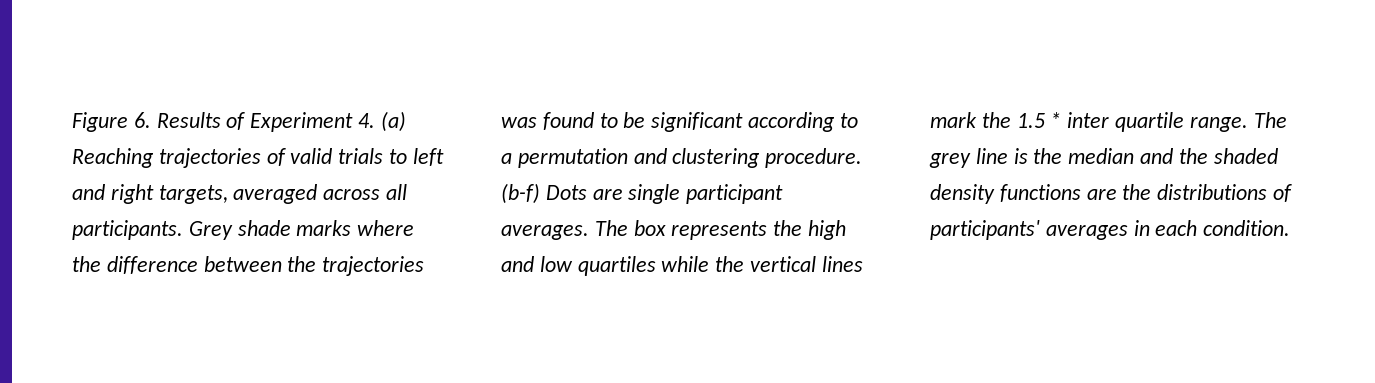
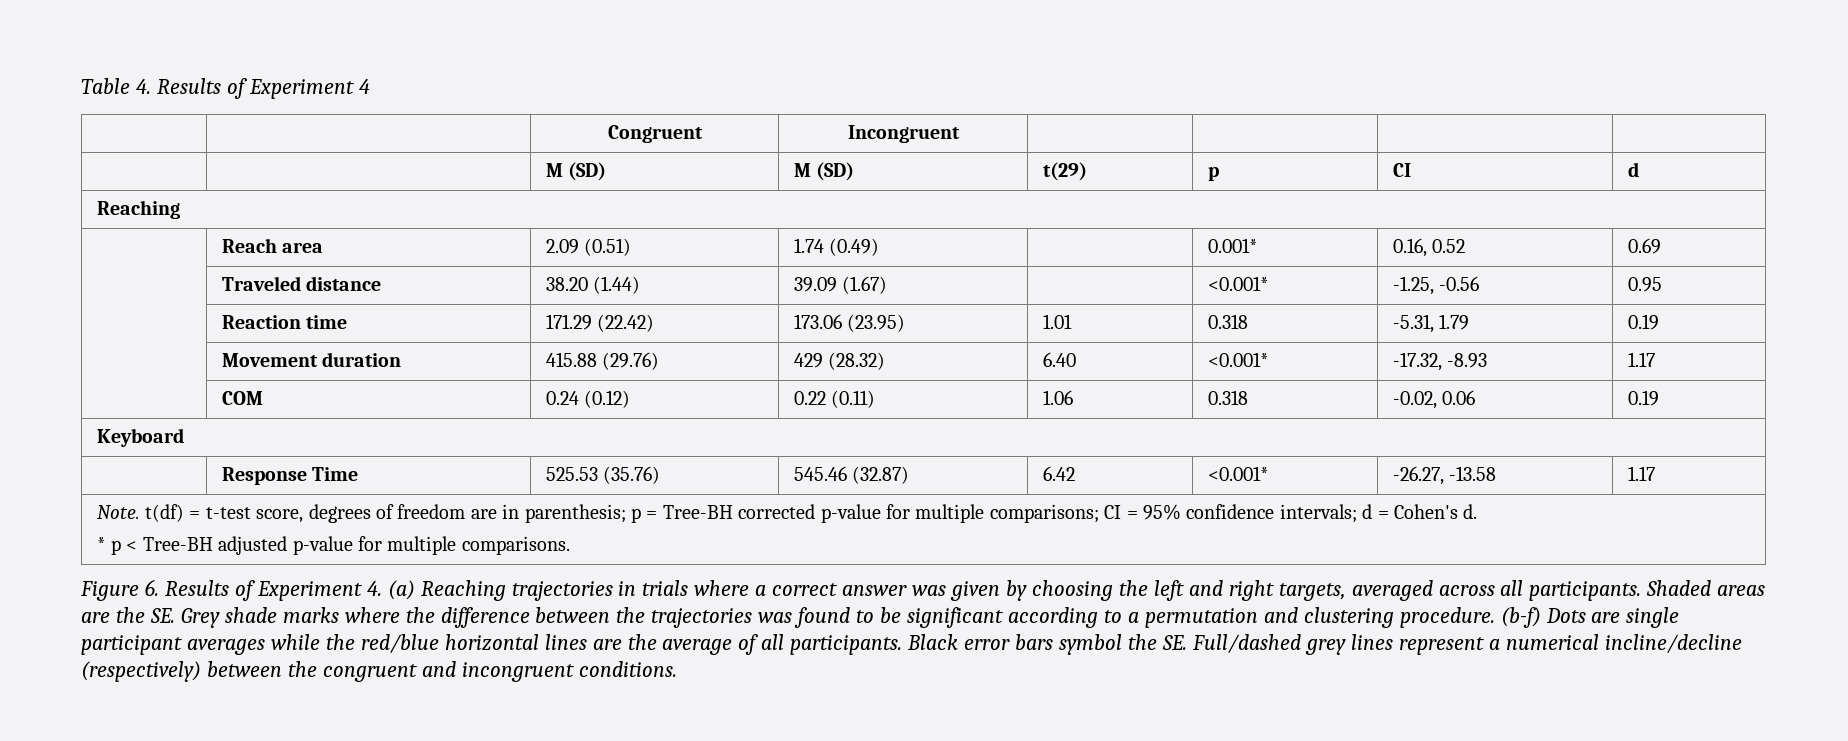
(72, 122) none -> [81,78,370,99] [607,125,703,143] [847,125,960,143] [545,162,607,181] [793,162,855,181] [1042,162,1087,181] [1207,167,1219,181] [1392,163,1411,177] [1627,162,1639,177] [96,200,180,219] [221,238,324,253] [545,238,632,256] [793,238,880,256] [1207,238,1258,253] [1392,238,1466,257] [1627,238,1661,254] [221,276,382,291] [545,276,641,294] [793,276,888,294] [1207,276,1269,291] [1392,276,1480,295] [1627,277,1662,292] [221,315,348,329] [545,314,655,332] [793,314,906,332] [1042,314,1072,329] [1207,314,1248,329] [1392,314,1470,333] [1627,314,1659,330] [221,352,402,367] [545,352,660,370] [793,352,886,370] [1042,352,1076,367] [1207,352,1269,367] [1392,352,1488,371] [1627,352,1655,367] [221,391,263,405] [545,390,631,408] [793,390,876,408] [1042,390,1073,405] [1207,390,1248,405] [1392,390,1476,409] [1627,390,1659,406] [96,428,184,447] [221,467,359,485] [545,466,661,484] [793,466,910,484] [1042,466,1075,481] [1207,466,1269,481] [1392,466,1497,485] [1627,466,1655,481] [96,504,1478,523] [96,536,570,555] Table 4. Results of Experiment 4 // | | Congruent | Incongruent | | | | // | | M (SD) | M (SD) | t(29) | p | CI | d // Reaching // | Reach area | 2.09 (0.51) | 1.74 (0.49) | | 0.001* | 0.16, 0.52 | 0.69 // | Traveled distance | 38.20 (1.44) | 39.09 (1.67) | | <0.001* | -1.25, -0.56 | 0.95 // | Reaction time | 171.29 (22.42) | 173.06 (23.95) | 1.01 | 0.318 | -5.31, 1.79 | 0.19 // | Movement duration | 415.88 (29.76) | 429 (28.32) | 6.40 | <0.001* | -17.32, -8.93 | 1.17 // | COM | 0.24 (0.12) | 0.22 (0.11) | 1.06 | 0.318 | -0.02, 0.06 | 0.19 // Keyboard // | Response Time | 525.53 (35.76) | 545.46 (32.87) | 6.42 | <0.001* | -26.27, -13.58 | 1.17 // Note. t(df) = t-test score, degrees of freedom are in parenthesis; p = Tree-BH corrected p-value for multiple comparisons; CI = 95% confidence intervals; d = Cohen's d. // * p < Tree-BH adjusted p-value for multiple comparisons. //
[266,148,408,166] of valid trials to -> [618,580,1148,601] in trials where a correct answer was given by choosing the
(183, 230) none -> [1646,580,1766,596] [81,607,175,623] Shaded areas are the SE.
[501,220,847,240] [501,256,863,276] [930,112,1287,132] [929,148,1278,168] [930,184,1293,204] [930,220,1291,240] averages. The box represents the high and low quartiles while the vertical lines mark the 1.5 * inter quartile range. The grey line is the median and the shaded density functions are the distributions of participants' averages in each condition. -> [186,634,1742,655] [81,661,677,682] averages while the red/blue horizontal lines are the average of all participants. Black error bars symbol the SE. Full/dashed grey lines represent a numerical incline/decline (respectively) between the congruent and incongruent conditions.

